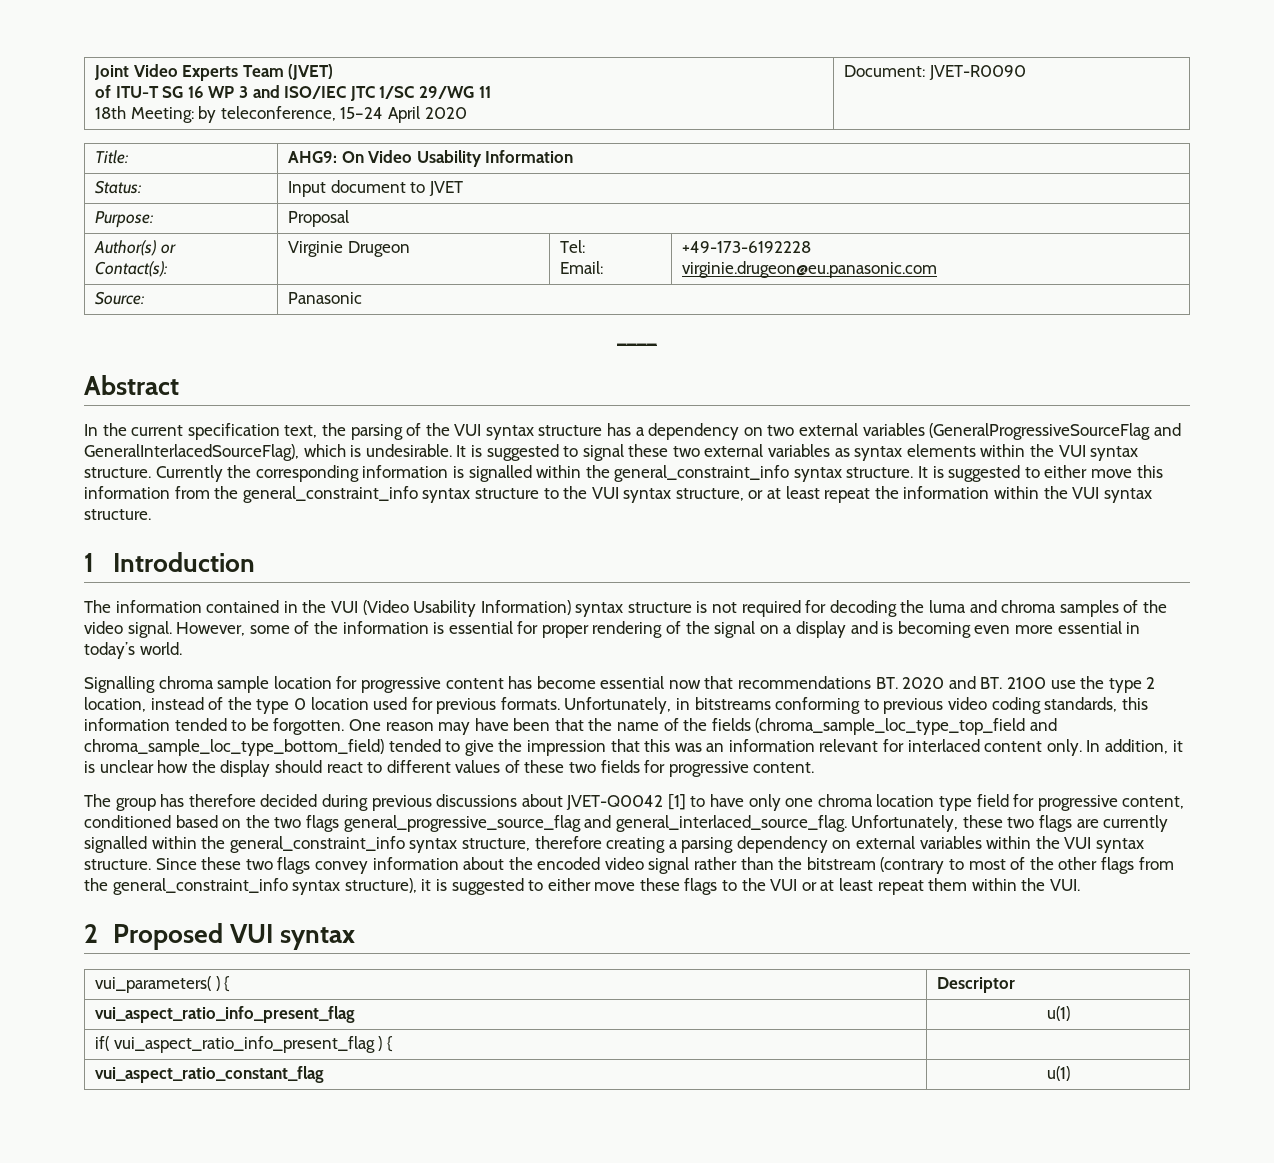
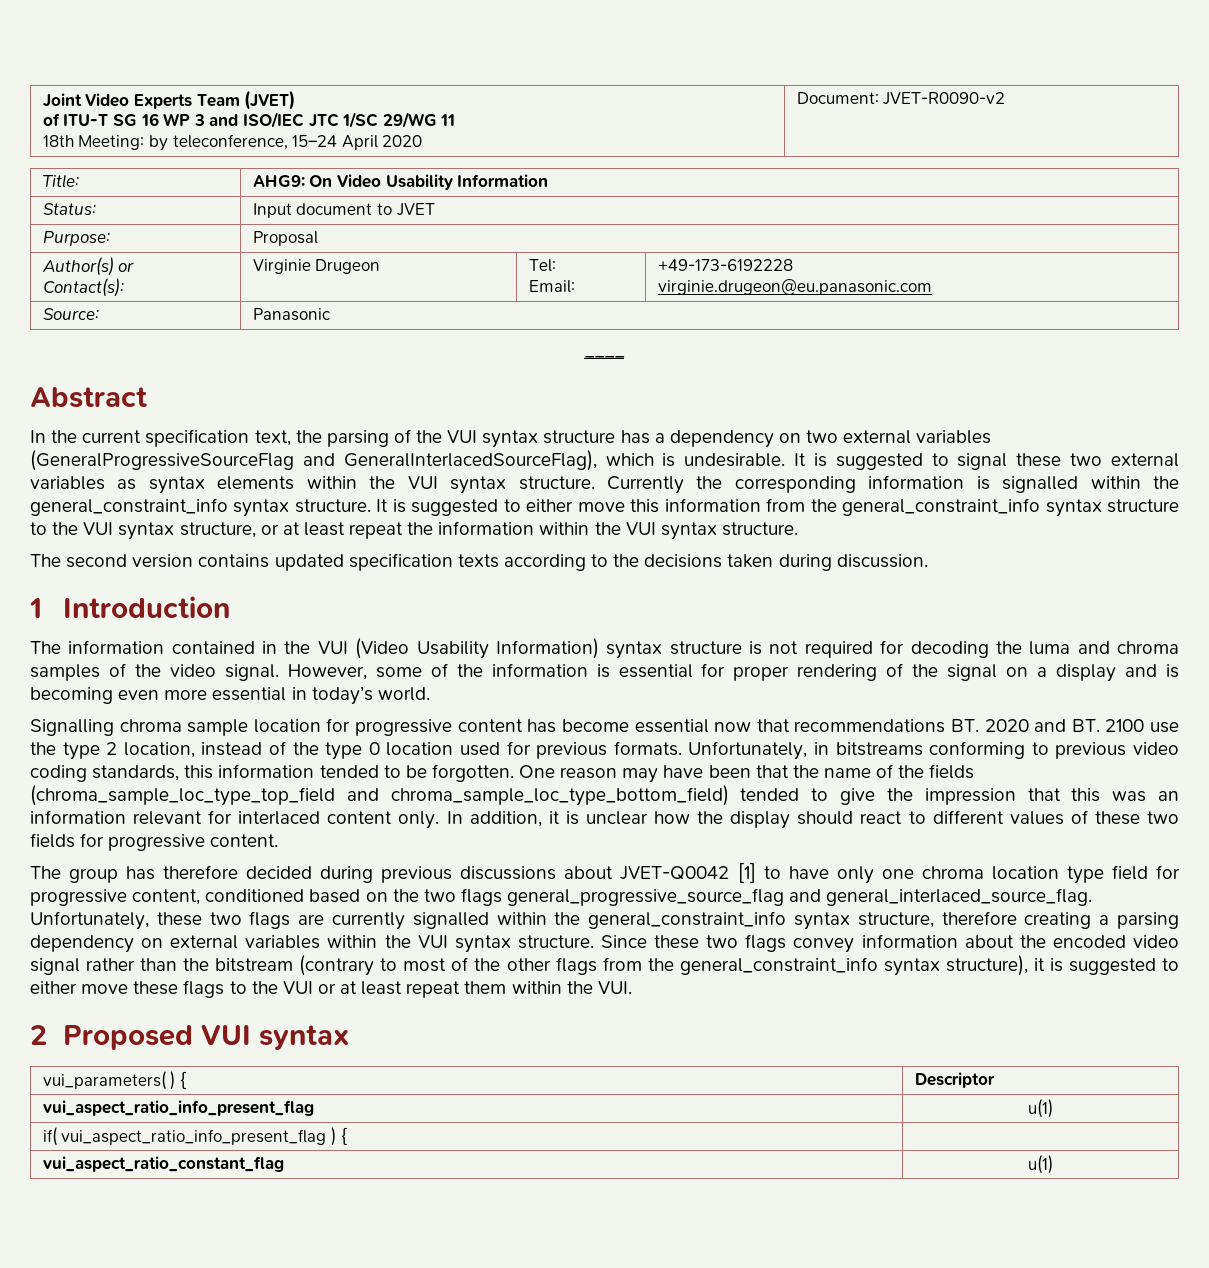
[928,65,1026,80] JVET-R0090 -> [883,92,1006,105] JVET-R0090-v2
(151, 514) none -> [30,553,928,571] // The second version contains updated specification texts according to the decisions taken during discussion.

